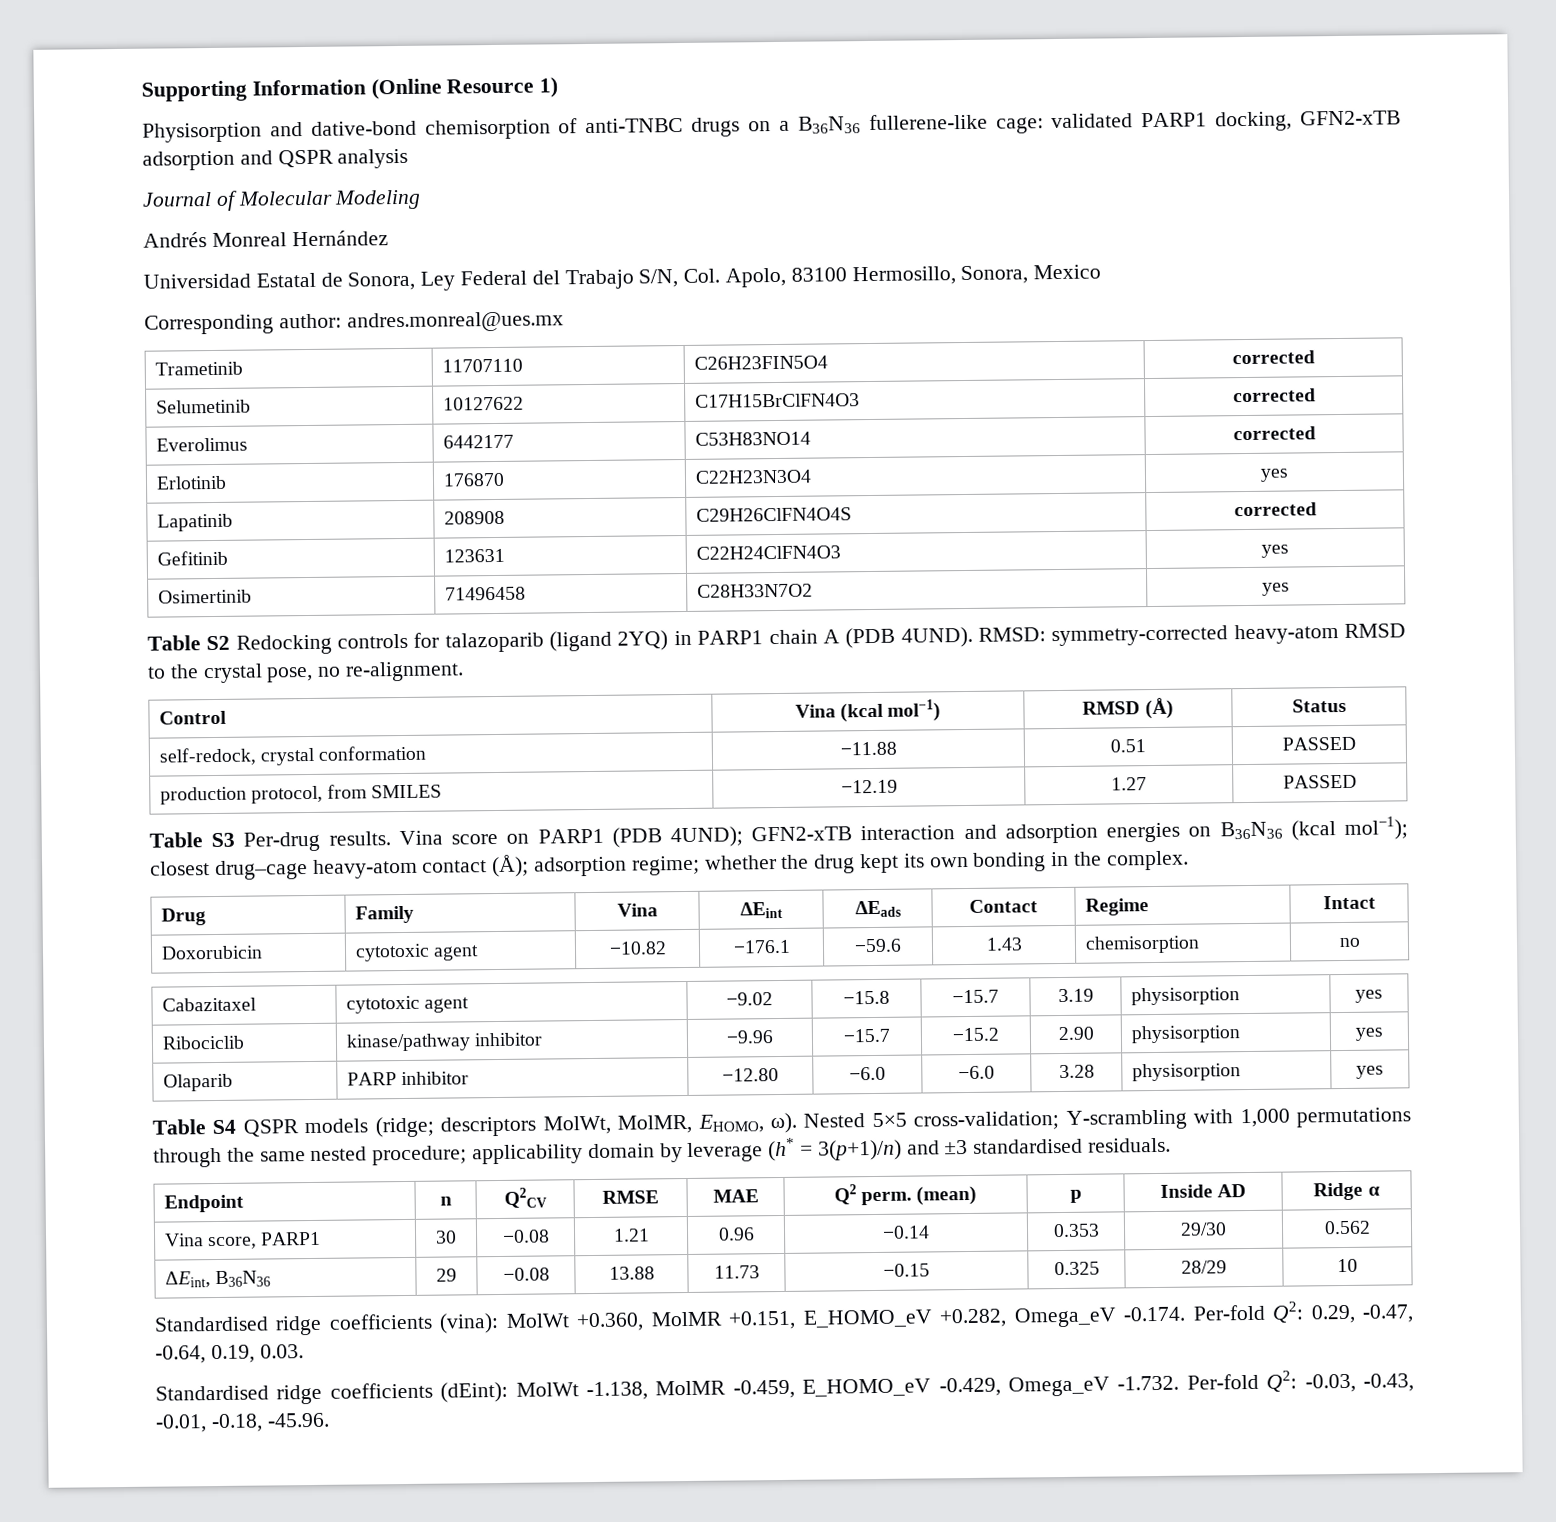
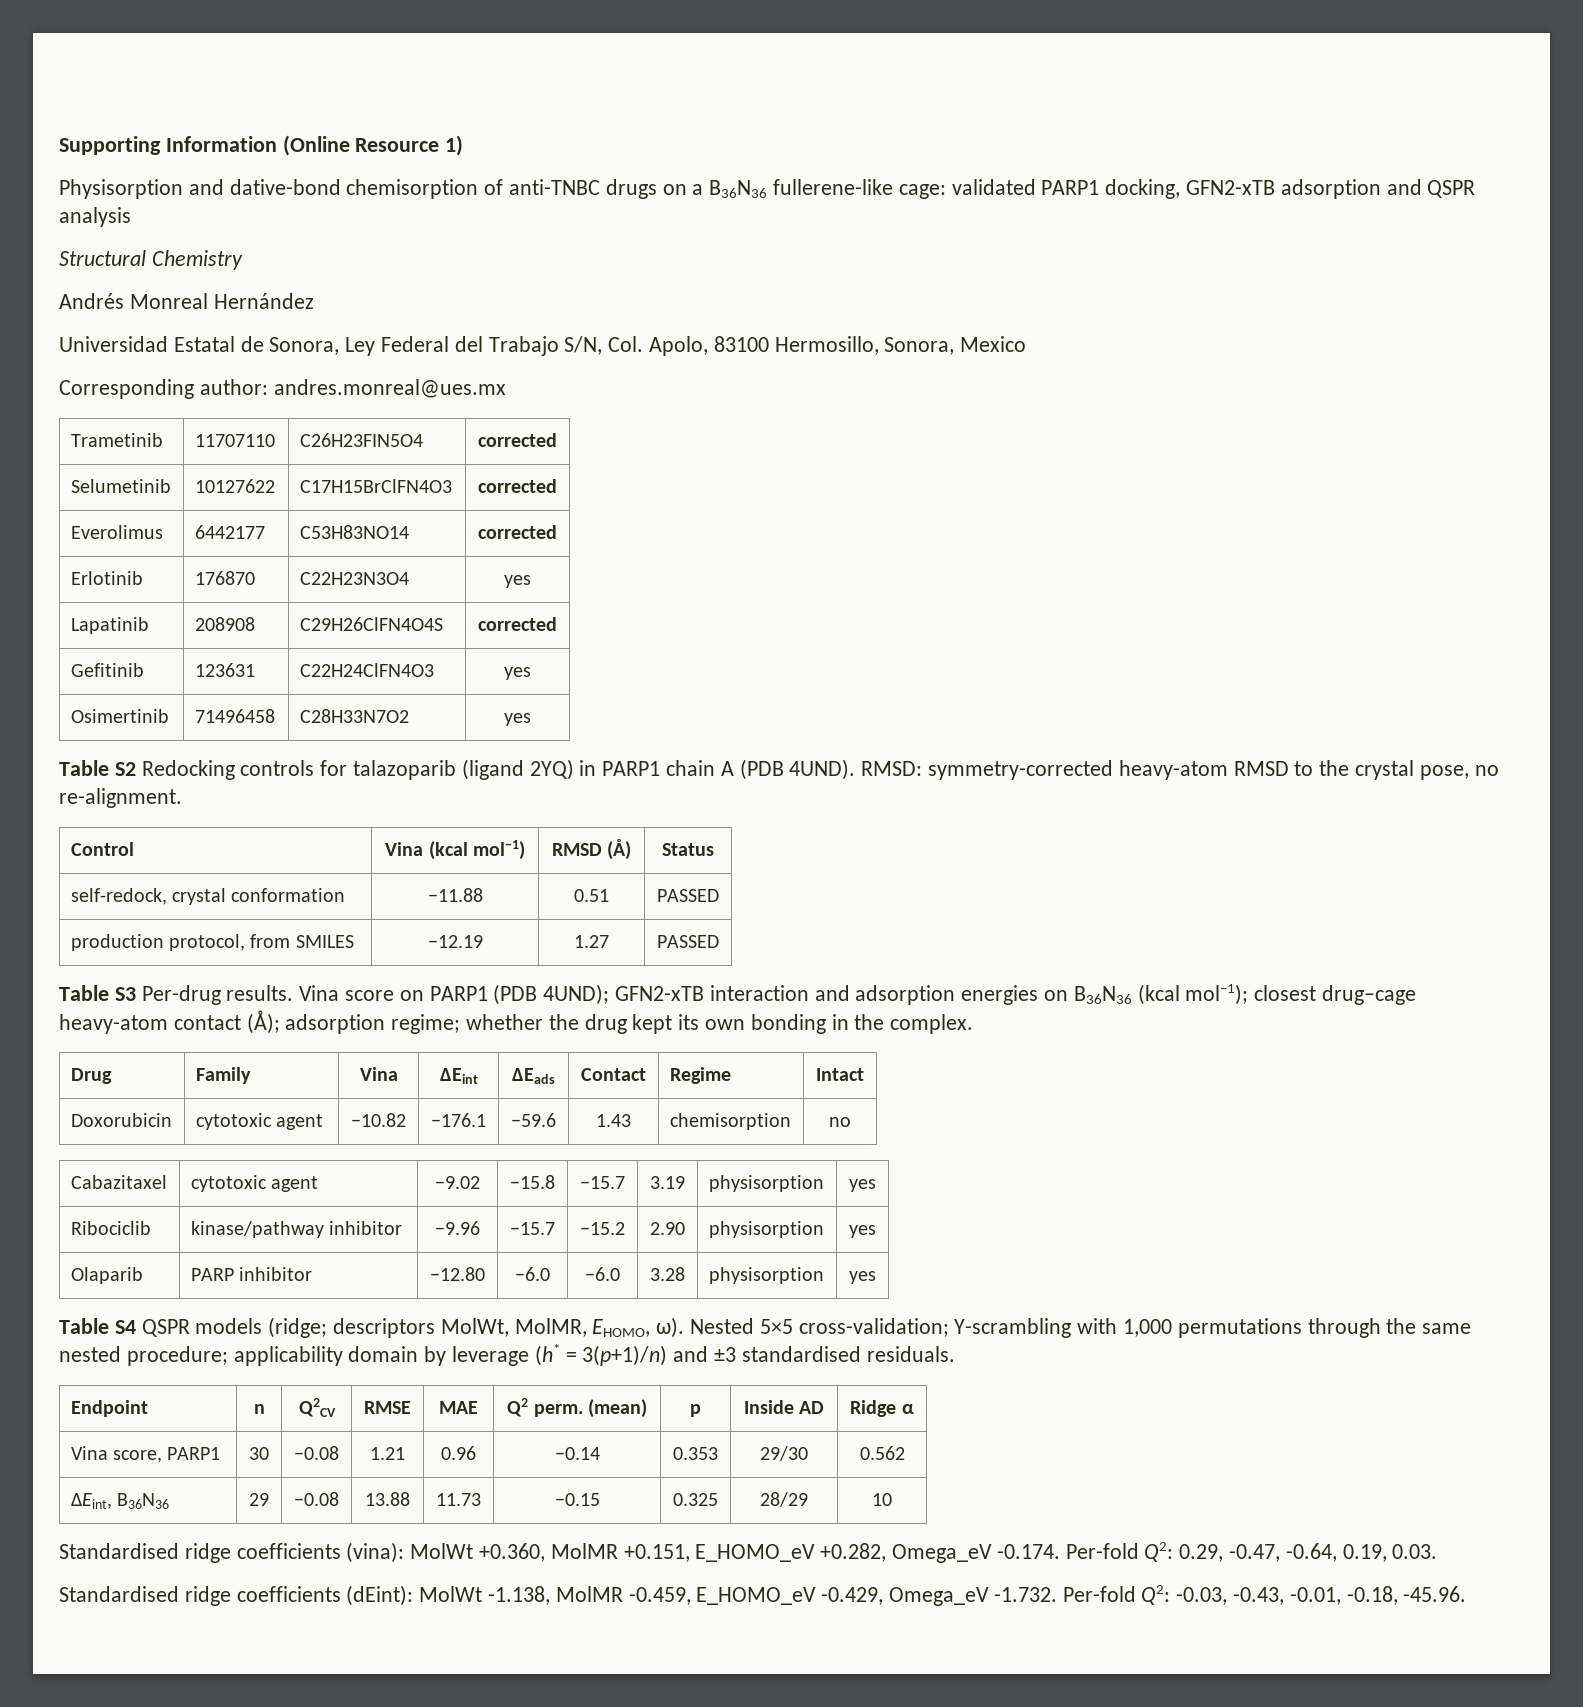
[142,189,422,211] Journal of Molecular Modeling -> [59,250,243,270] Structural Chemistry

